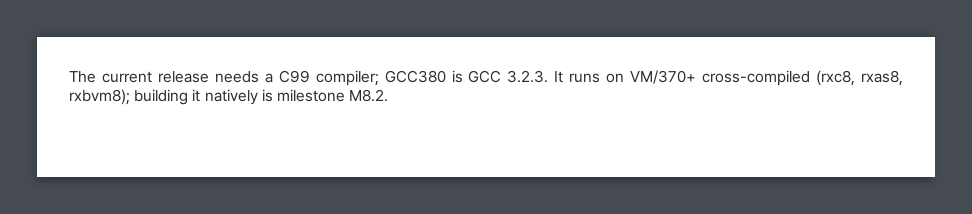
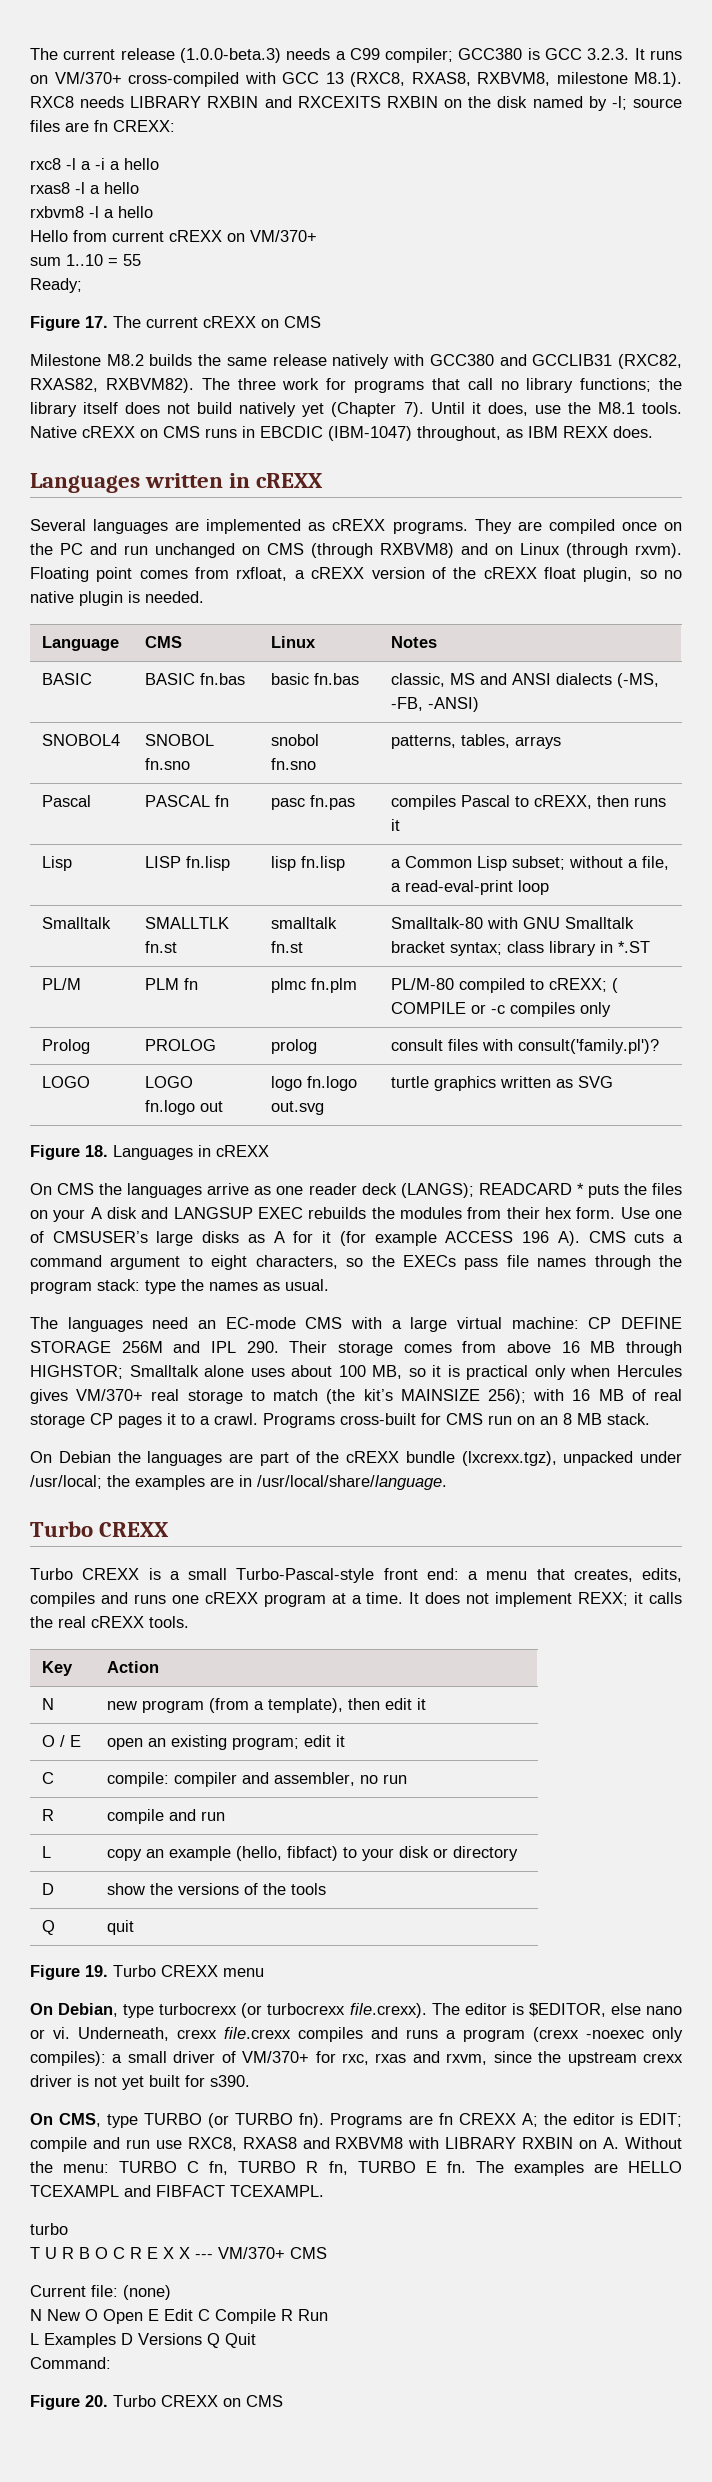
(209, 77) none -> [179,48,281,63] (1.0.0-beta.3)
[816,70,904,86] [69,89,389,105] (rxc8, rxas8, rxbvm8); building it natively is milestone M8.2. -> [244,72,682,87] [30,96,682,111] [30,120,175,132] [30,158,159,170] [30,182,139,194] [30,206,153,218] [30,230,317,242] [30,254,141,266] [30,278,82,293] [30,316,321,331] [30,354,683,369] [30,378,682,393] [30,402,683,417] [30,426,653,441] [30,473,324,493] [30,519,682,534] [30,543,682,558] [30,567,682,582] [30,591,204,606] [42,636,120,651] [145,636,183,648] [271,636,317,648] [391,636,438,648] [42,673,93,685] [145,673,246,685] [271,673,360,685] [391,673,660,688] [391,697,480,712] [42,734,121,746] [145,734,215,746] [145,758,191,770] [271,734,320,746] [271,758,317,770] [391,734,562,749] [42,795,92,807] [145,795,230,807] [271,795,356,810] [391,795,667,810] [391,819,401,831] [42,856,73,871] [145,856,231,871] [271,856,346,871] [391,856,670,871] [391,880,550,895] [42,917,112,929] [145,917,230,929] [145,941,178,953] [271,917,338,929] [271,941,304,953] [391,917,635,929] [391,941,651,956] [42,978,82,990] [145,978,199,990] [271,978,358,993] [391,978,619,993] [391,1002,612,1017] [42,1039,91,1054] [145,1039,217,1051] [271,1039,318,1054] [391,1039,660,1054] [42,1076,91,1088] [145,1076,194,1088] [145,1100,224,1115] [271,1076,358,1091] [271,1101,325,1115] [391,1076,614,1091] [30,1145,269,1160] [30,1183,682,1198] [30,1207,682,1222] [30,1231,684,1246] [30,1255,682,1270] [30,1279,329,1294] [30,1317,682,1332] [30,1341,682,1356] [30,1365,683,1380] [30,1389,682,1404] [30,1413,650,1428] [30,1451,682,1466] [30,1475,447,1490] [30,1521,170,1537] [30,1568,682,1583] [30,1592,682,1607] [30,1616,189,1628] [42,1661,74,1676] [107,1661,160,1673] [42,1698,55,1710] [107,1698,427,1713] [42,1735,82,1747] [107,1735,346,1750] [42,1772,55,1784] [107,1772,408,1787] [42,1809,55,1821] [107,1809,226,1824] [42,1846,52,1858] [107,1846,519,1861] [42,1883,55,1895] [107,1883,327,1895] [42,1920,56,1935] [107,1920,135,1935] [30,1965,264,1980] [30,2003,682,2018] [30,2027,683,2042] [30,2051,684,2066] [30,2075,250,2090] [30,2113,683,2128] [30,2137,682,2152] [30,2161,682,2176] [30,2185,324,2197] [30,2223,68,2235] [30,2247,327,2259] [30,2285,171,2300] [30,2309,328,2324] [30,2333,256,2348] [30,2357,111,2369] [30,2395,283,2410] with GCC 13 (RXC8, RXAS8, RXBVM8, milestone M8.1). RXC8 needs LIBRARY RXBIN and RXCEXITS RXBIN on the disk named by -l; source files are fn CREXX: // rxc8 -l a -i a hello // rxas8 -l a hello // rxbvm8 -l a hello // Hello from current cREXX on VM/370+ // sum 1..10 = 55 // Ready; // Figure 17. The current cREXX on CMS // Milestone M8.2 builds the same release natively with GCC380 and GCCLIB31 (RXC82, RXAS82, RXBVM82). The three work for programs that call no library functions; the library itself does not build natively yet (Chapter 7). Until it does, use the M8.1 tools. Native cREXX on CMS runs in EBCDIC (IBM-1047) throughout, as IBM REXX does. // Languages written in cREXX // Several languages are implemented as cREXX programs. They are compiled once on the PC and run unchanged on CMS (through RXBVM8) and on Linux (through rxvm). Floating point comes from rxfloat, a cREXX version of the cREXX float plugin, so no native plugin is needed. // Language | CMS | Linux | Notes // BASIC | BASIC fn.bas | basic fn.bas | classic, MS and ANSI dialects (-MS, -FB, -ANSI) // SNOBOL4 | SNOBOL fn.sno | snobol fn.sno | patterns, tables, arrays // Pascal | PASCAL fn | pasc fn.pas | compiles Pascal to cREXX, then runs it // Lisp | LISP fn.lisp | lisp fn.lisp | a Common Lisp subset; without a file, a read-eval-print loop // Smalltalk | SMALLTLK fn.st | smalltalk fn.st | Smalltalk-80 with GNU Smalltalk bracket syntax; class library in *.ST // PL/M | PLM fn | plmc fn.plm | PL/M-80 compiled to cREXX; ( COMPILE or -c compiles only // Prolog | PROLOG | prolog | consult files with consult('family.pl')? // LOGO | LOGO fn.logo out | logo fn.logo out.svg | turtle graphics written as SVG // Figure 18. Languages in cREXX // On CMS the languages arrive as one reader deck (LANGS); READCARD * puts the files on your A disk and LANGSUP EXEC rebuilds the modules from their hex form. Use one of CMSUSER’s large disks as A for it (for example ACCESS 196 A). CMS cuts a command argument to eight characters, so the EXECs pass file names through the program stack: type the names as usual. // The languages need an EC-mode CMS with a large virtual machine: CP DEFINE STORAGE 256M and IPL 290. Their storage comes from above 16 MB through HIGHSTOR; Smalltalk alone uses about 100 MB, so it is practical only when Hercules gives VM/370+ real storage to match (the kit’s MAINSIZE 256); with 16 MB of real storage CP pages it to a crawl. Programs cross-built for CMS run on an 8 MB stack. // On Debian the languages are part of the cREXX bundle (lxcrexx.tgz), unpacked under /usr/local; the examples are in /usr/local/share/language. // Turbo CREXX // Turbo CREXX is a small Turbo-Pascal-style front end: a menu that creates, edits, compiles and runs one cREXX program at a time. It does not implement REXX; it calls the real cREXX tools. // Key | Action // N | new program (from a template), then edit it // O / E | open an existing program; edit it // C | compile: compiler and assembler, no run // R | compile and run // L | copy an example (hello, fibfact) to your disk or directory // D | show the versions of the tools // Q | quit // Figure 19. Turbo CREXX menu // On Debian, type turbocrexx (or turbocrexx file.crexx). The editor is $EDITOR, else nano or vi. Underneath, crexx file.crexx compiles and runs a program (crexx -noexec only compiles): a small driver of VM/370+ for rxc, rxas and rxvm, since the upstream crexx driver is not yet built for s390. // On CMS, type TURBO (or TURBO fn). Programs are fn CREXX A; the editor is EDIT; compile and run use RXC8, RXAS8 and RXBVM8 with LIBRARY RXBIN on A. Without the menu: TURBO C fn, TURBO R fn, TURBO E fn. The examples are HELLO TCEXAMPL and FIBFACT TCEXAMPL. // turbo // T U R B O C R E X X --- VM/370+ CMS // Current file: (none) // N New O Open E Edit C Compile R Run // L Examples D Versions Q Quit // Command: // Figure 20. Turbo CREXX on CMS

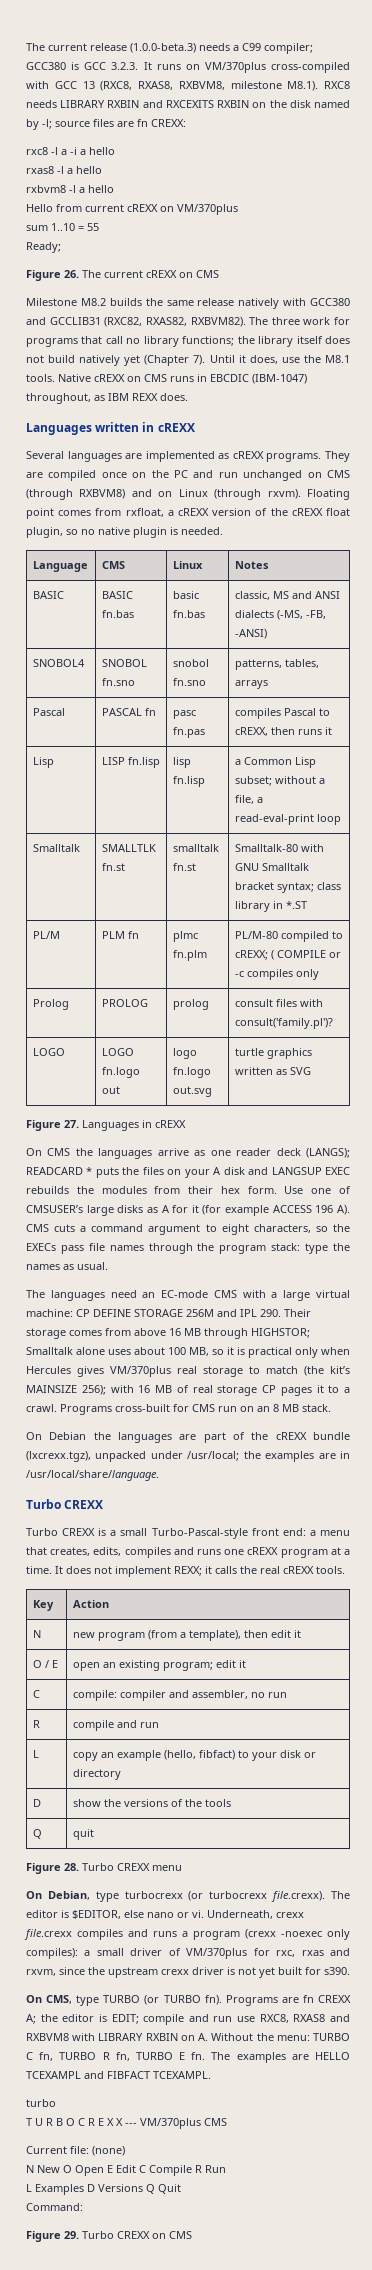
[54,72,122,84] VM/370+ -> [204,62,266,73] VM/370plus
[250,230,317,242] VM/370+ -> [177,204,238,215] VM/370plus
[85,316,108,328] 17. -> [64,270,79,278] 26.
[85,1145,108,1157] 18. -> [64,1120,79,1128] 27.
[76,1389,144,1401] VM/370+ -> [110,1366,171,1377] VM/370plus
[85,1965,108,1977] 19. -> [64,1863,79,1871] 28.
[242,2051,310,2063] VM/370+ -> [186,1948,248,1959] VM/370plus
[218,2247,285,2259] VM/370+ -> [140,2118,201,2129] VM/370plus
[85,2395,108,2407] 20. -> [64,2231,79,2239] 29.

